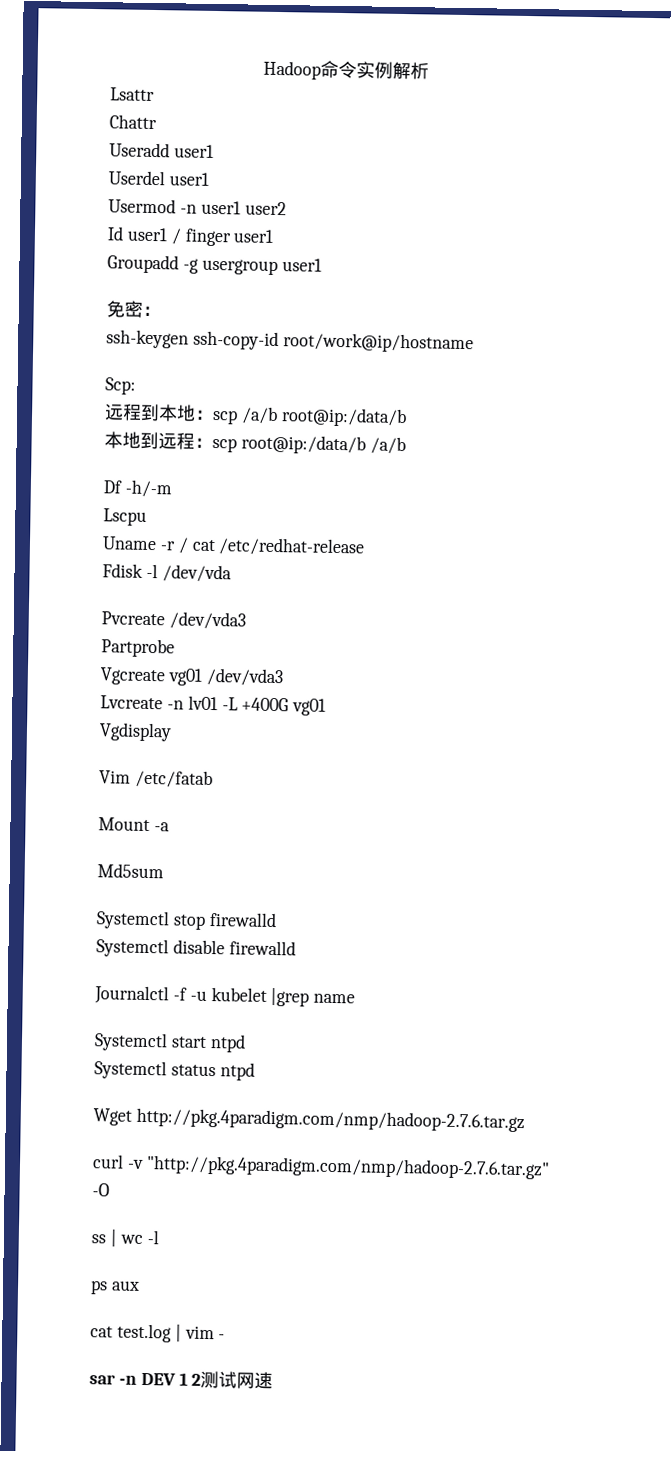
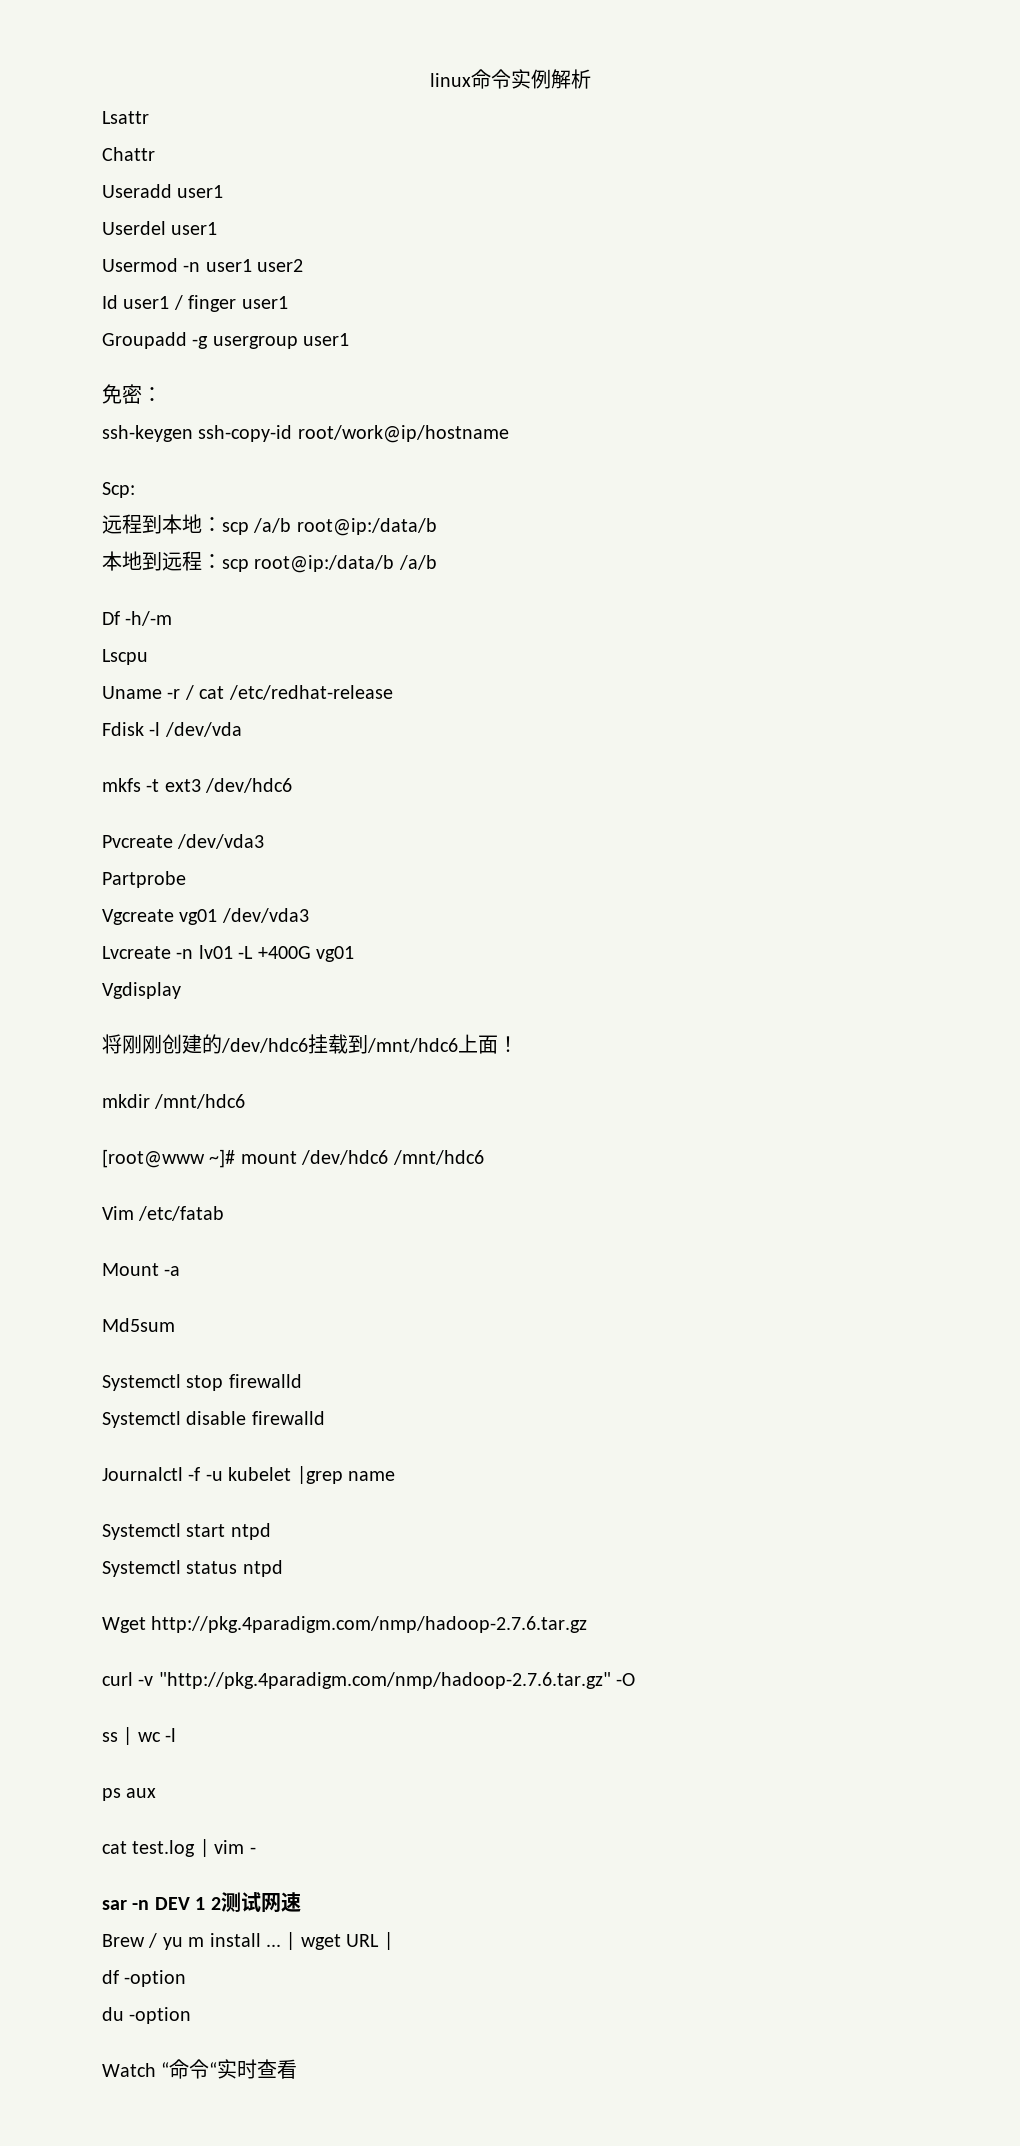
[263,60,321,80] Hadoop -> [429,73,471,87] linux
(232, 573) none -> [102,778,293,793] // mkfs -t ext3 /dev/hdc6
(172, 732) none -> [102,1034,518,1054] [102,1094,246,1109] [102,1149,484,1168] // 将刚刚创建的/dev/hdc6挂载到/mnt/hdc6上面！ // mkdir /mnt/hdc6 // [root@www ~]# mount /dev/hdc6 /mnt/hdc6
(274, 1380) none -> [102,1932,393,1950] [102,1970,187,1987] [102,2007,192,2024] [102,2059,298,2079] // Brew / yu m install ... | wget URL | // df -option // du -option // Watch “命令“实时查看

